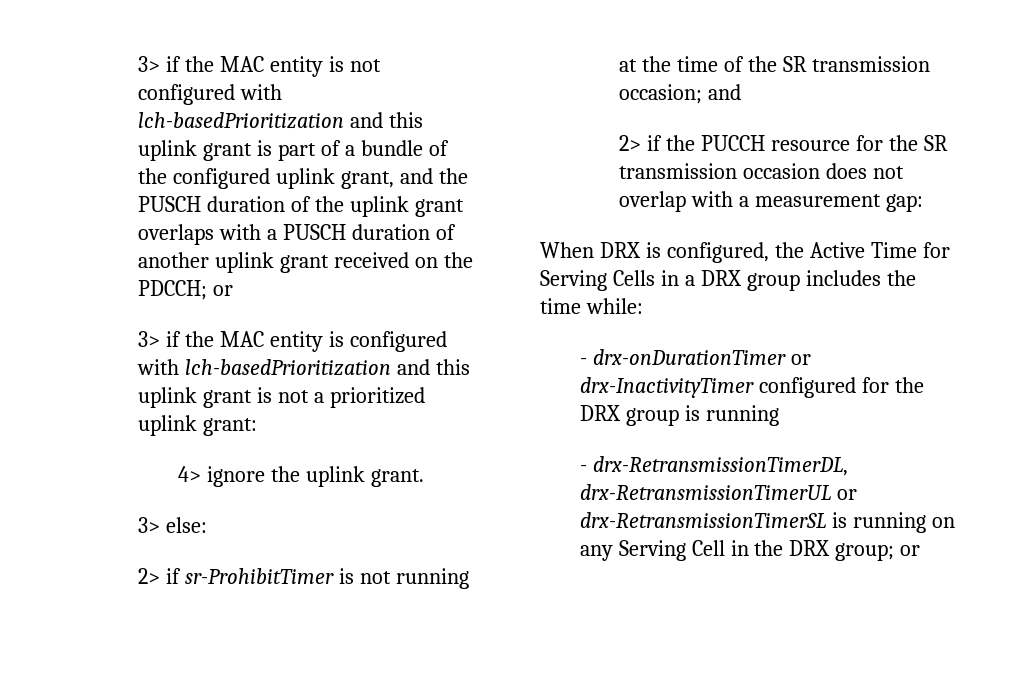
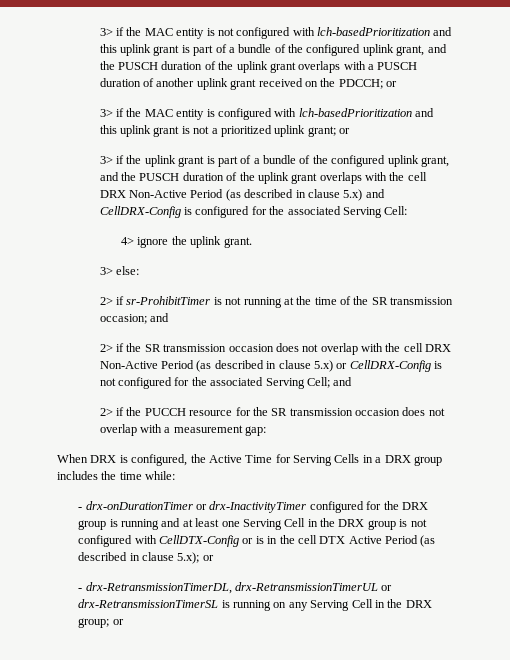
[203,418,258,436] grant: -> [307,126,351,137] [99,155,449,167] [99,172,427,184] [99,189,385,201] [99,206,408,218] grant; or // 3> if the uplink grant is part of a bundle of the configured uplink grant, and the PUSCH duration of the uplink grant overlaps with the cell DRX Non-Active Period (as described in clause 5.x) and CellDRX-Config is configured for the associated Serving Cell:
(742, 92) none -> [99,343,452,355] [99,360,443,372] [99,377,353,389] // 2> if the SR transmission occasion does not overlap with the cell DRX Non-Active Period (as described in clause 5.x) or CellDRX-Config is not configured for the associated Serving Cell; and
(779, 415) none -> [161,518,427,530] [78,535,436,547] [78,552,214,564] and at least one Serving Cell in the DRX group is not configured with CellDTX-Config or is in the cell DTX Active Period (as described in clause 5.x); or

